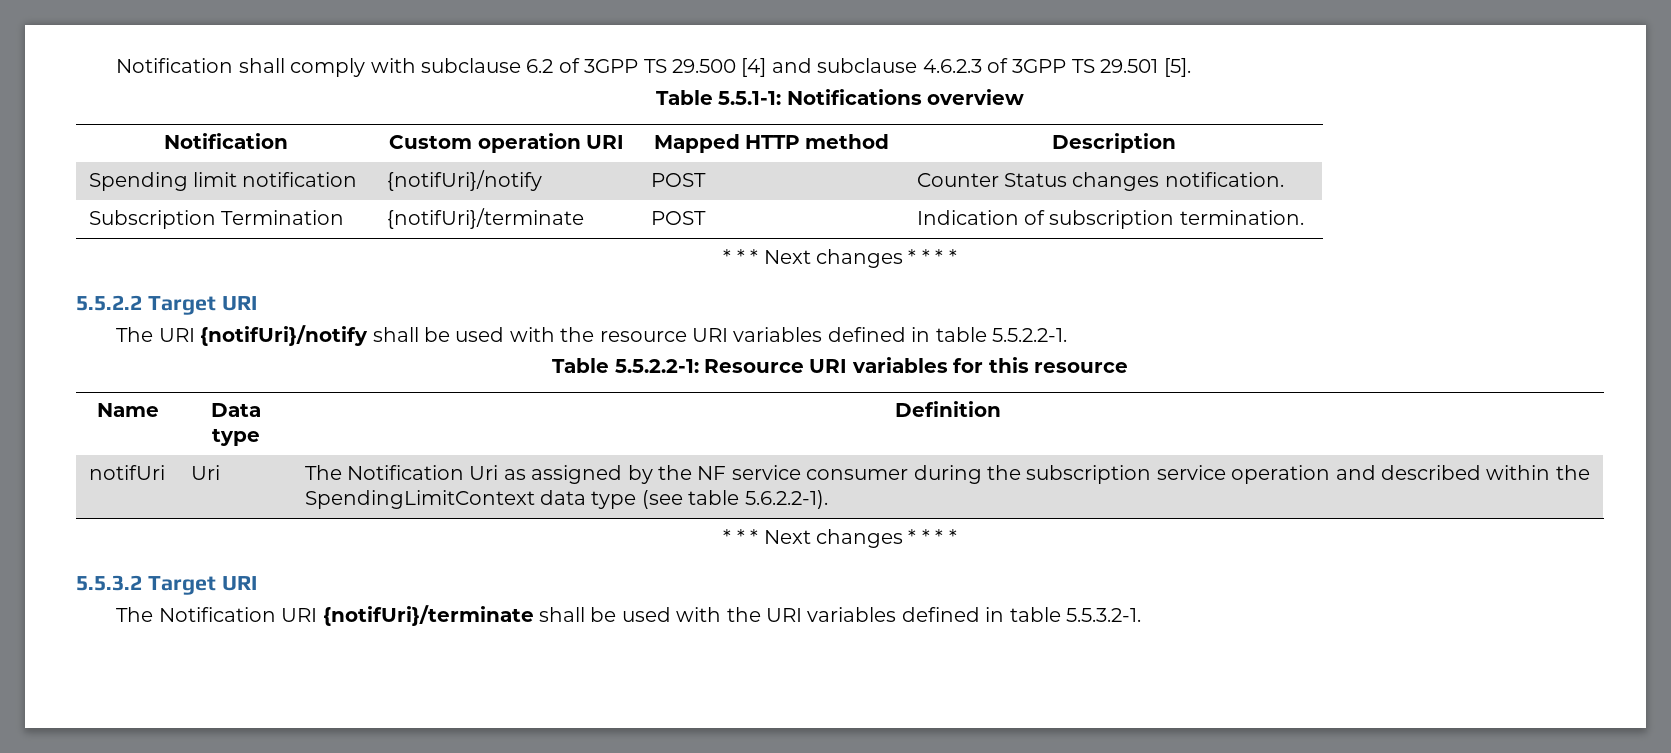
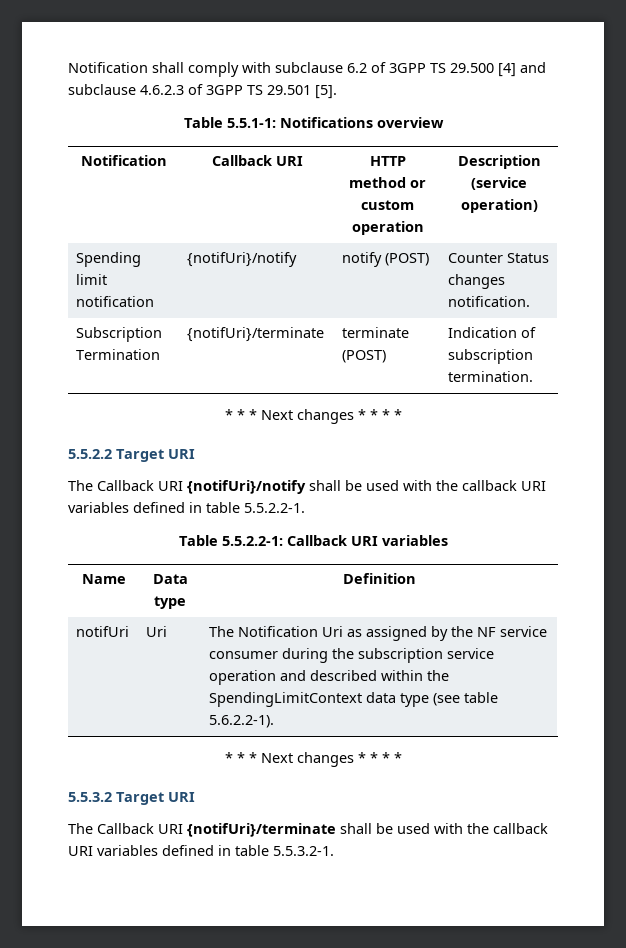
[389,133,581,153] Custom operation -> [211,155,272,166] Callback
[653,134,740,153] Mapped -> (303, 161) none
(890, 141) none -> [410,180,426,188] [361,200,414,210] [351,221,424,235] or custom operation
(1176, 143) none -> [471,177,527,190] [460,199,538,213] (service operation)
[650,173,706,187] POST -> [342,252,430,267] notify (POST)
[650,211,706,225] POST -> [342,327,410,338] [342,350,387,363] terminate (POST)
(154, 334) none -> [97,480,154,491] Callback
[599,331,687,342] resource -> [462,480,517,491] callback
[703,357,1128,373] Resource URI variables for this resource -> [286,535,448,546] Callback URI variables
[158,607,276,622] Notification -> [97,823,154,834] Callback
(761, 614) none -> [493,823,548,834] callback

